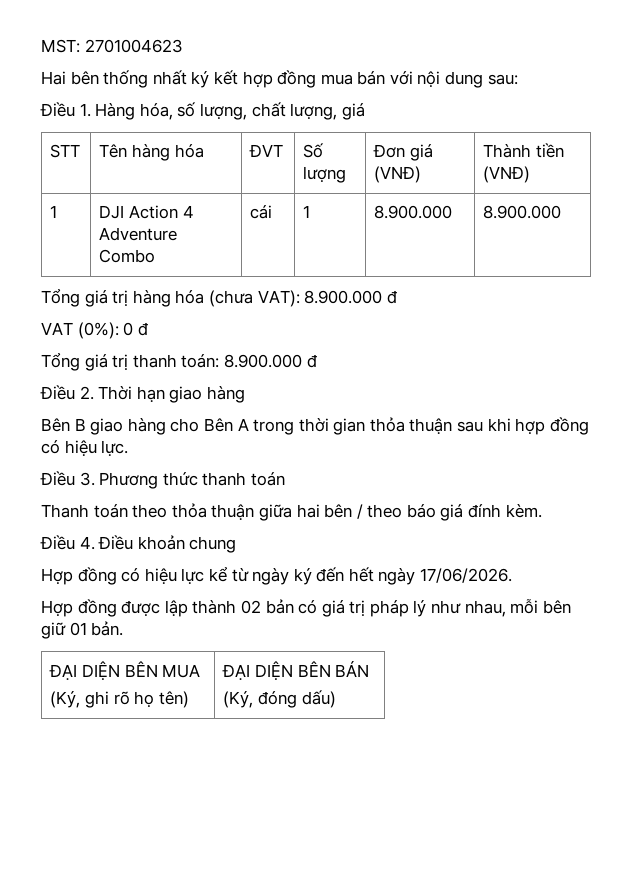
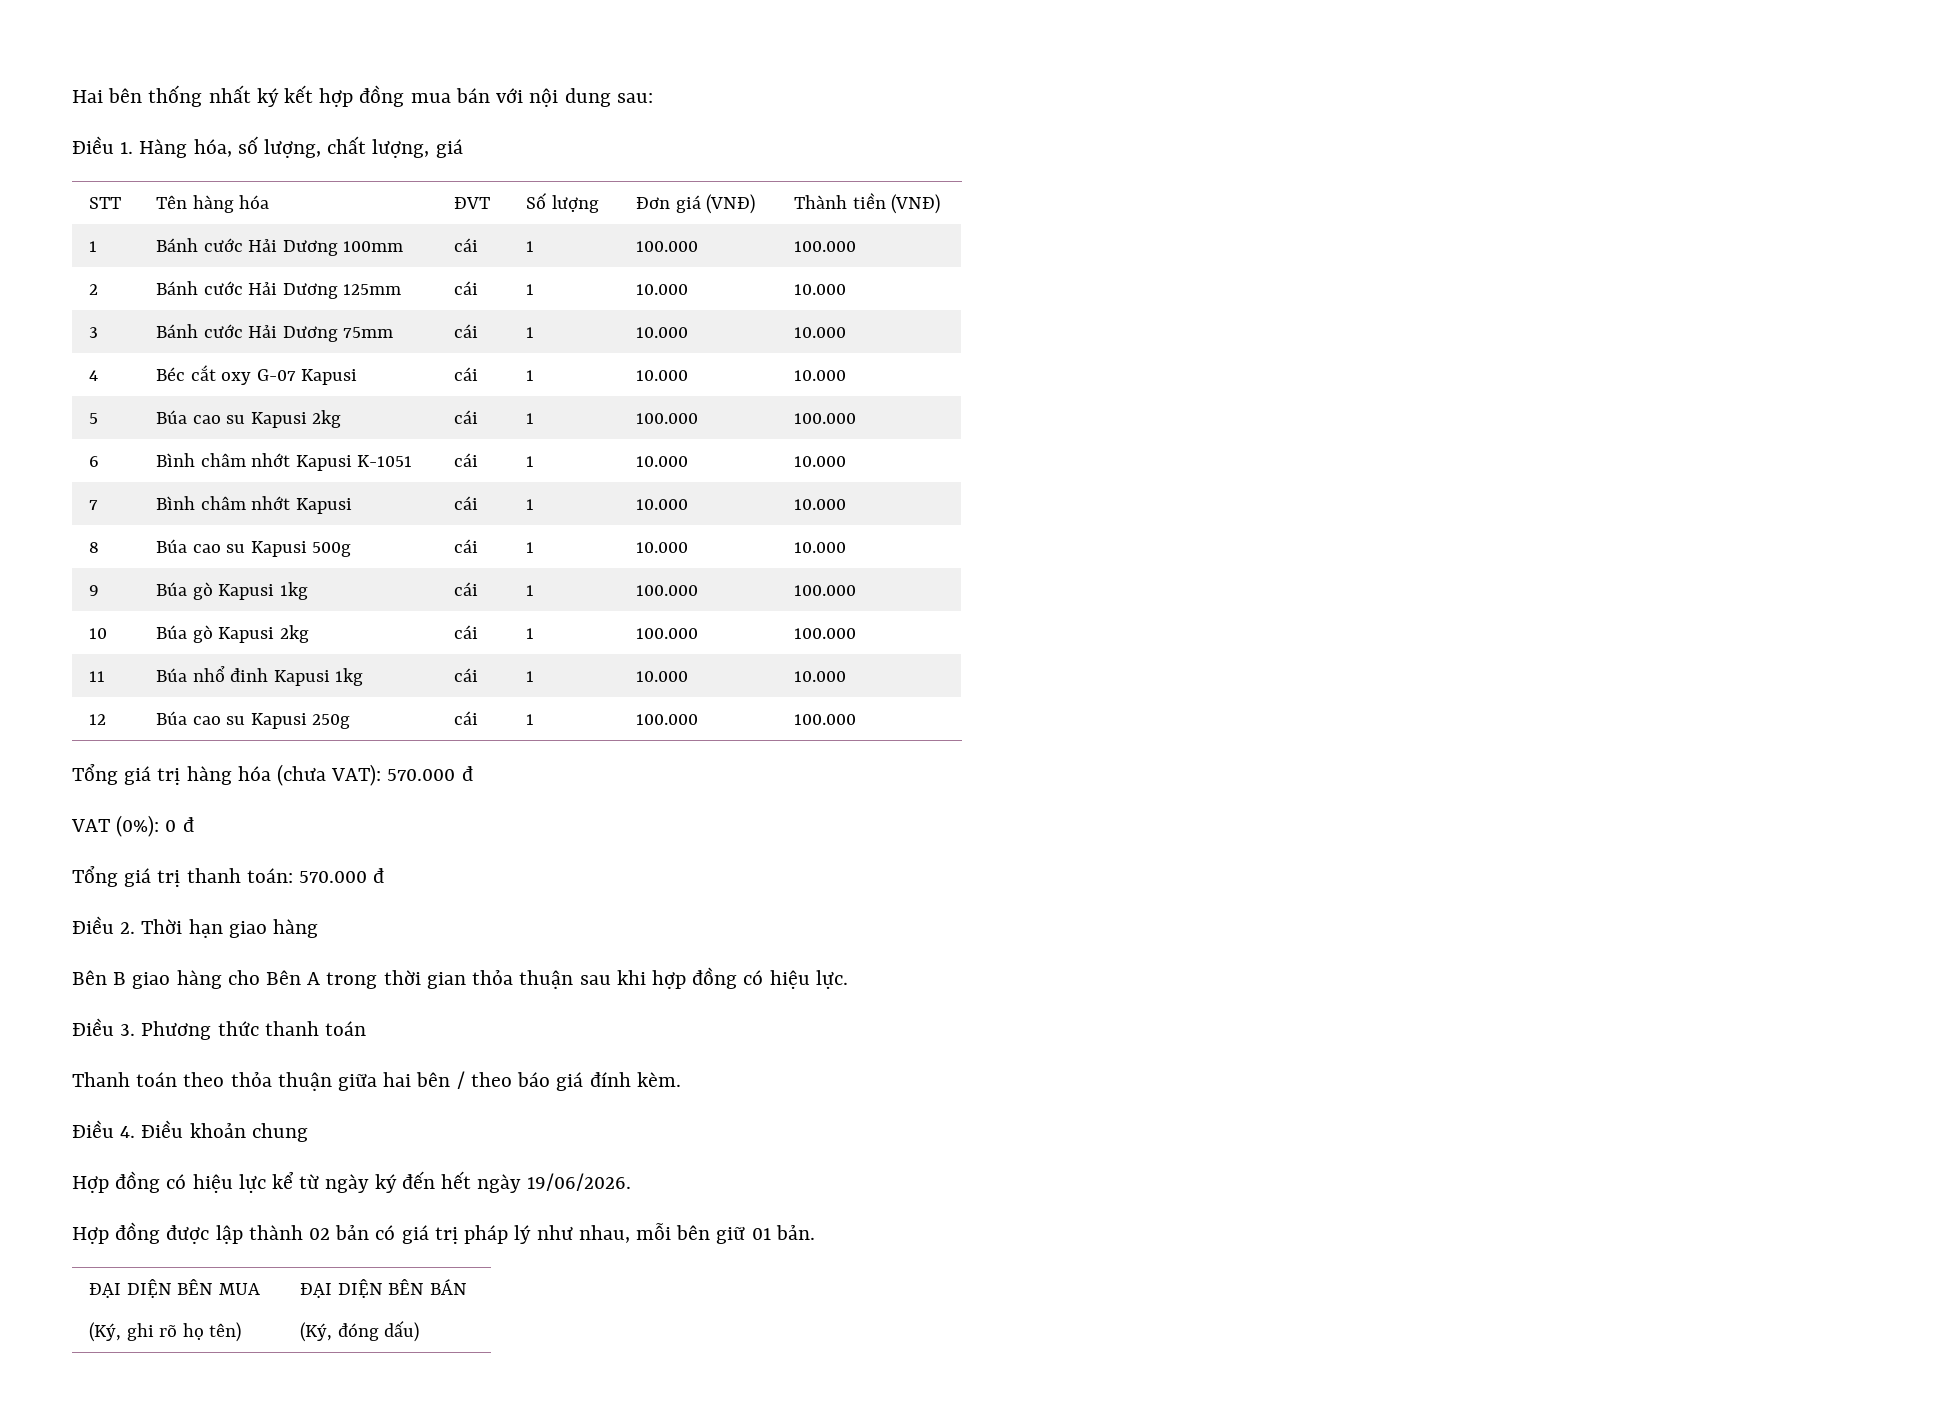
[41,39,183,53] MST: 2701004623 // -> (72, 96) none
[99,205,194,219] [99,227,178,241] [99,249,156,263] [250,205,273,219] [303,205,311,218] [374,205,453,219] [483,205,562,219] DJI Action 4 Adventure Combo | cái | 1 | 8.900.000 | 8.900.000 -> [156,238,404,256] [454,238,479,252] [526,241,535,252] [636,241,699,252] [794,241,857,252] [89,284,99,295] [156,281,402,299] [454,281,479,295] [526,284,535,295] [636,284,689,295] [794,284,847,295] [89,327,99,338] [156,324,394,342] [454,324,479,338] [526,327,535,338] [636,327,689,338] [794,327,847,338] [89,370,99,381] [156,365,358,385] [454,367,479,381] [526,370,535,381] [636,370,689,381] [794,370,847,381] [89,413,99,424] [156,410,342,428] [454,410,479,424] [526,413,535,424] [636,413,699,424] [794,413,857,424] [89,456,100,467] [156,453,413,471] [454,453,479,467] [526,456,535,467] [636,456,689,467] [794,456,847,467] [89,500,99,510] [156,496,352,514] [454,496,479,510] [526,499,535,510] [636,499,689,510] [794,499,847,510] [89,542,100,553] [156,539,352,557] [454,539,479,553] [526,542,535,553] [636,542,689,553] [794,542,847,553] [89,585,100,596] [156,582,308,600] [454,582,479,596] [526,585,535,596] [636,585,699,596] [794,585,857,596] [89,628,108,639] [156,625,309,643] [454,625,479,639] [526,628,535,639] [636,628,699,639] [794,628,857,639] [89,671,106,682] [156,666,364,686] [454,668,479,682] [526,671,535,682] [636,671,689,682] [794,671,847,682] [89,714,107,725] [156,711,351,729] [454,711,479,725] [526,714,535,725] [636,714,699,725] [794,714,857,725] Bánh cước Hải Dương 100mm | cái | 1 | 100.000 | 100.000 // 2 | Bánh cước Hải Dương 125mm | cái | 1 | 10.000 | 10.000 // 3 | Bánh cước Hải Dương 75mm | cái | 1 | 10.000 | 10.000 // 4 | Béc cắt oxy G-07 Kapusi | cái | 1 | 10.000 | 10.000 // 5 | Búa cao su Kapusi 2kg | cái | 1 | 100.000 | 100.000 // 6 | Bình châm nhớt Kapusi K-1051 | cái | 1 | 10.000 | 10.000 // 7 | Bình châm nhớt Kapusi | cái | 1 | 10.000 | 10.000 // 8 | Búa cao su Kapusi 500g | cái | 1 | 10.000 | 10.000 // 9 | Búa gò Kapusi 1kg | cái | 1 | 100.000 | 100.000 // 10 | Búa gò Kapusi 2kg | cái | 1 | 100.000 | 100.000 // 11 | Búa nhổ đinh Kapusi 1kg | cái | 1 | 10.000 | 10.000 // 12 | Búa cao su Kapusi 250g | cái | 1 | 100.000 | 100.000
[304,290,383,304] 8.900.000 -> [387,769,456,781] 570.000
[223,354,302,368] 8.900.000 -> [299,871,368,883] 570.000
[420,568,513,583] 17/06/2026. -> [526,1173,631,1191] 19/06/2026.

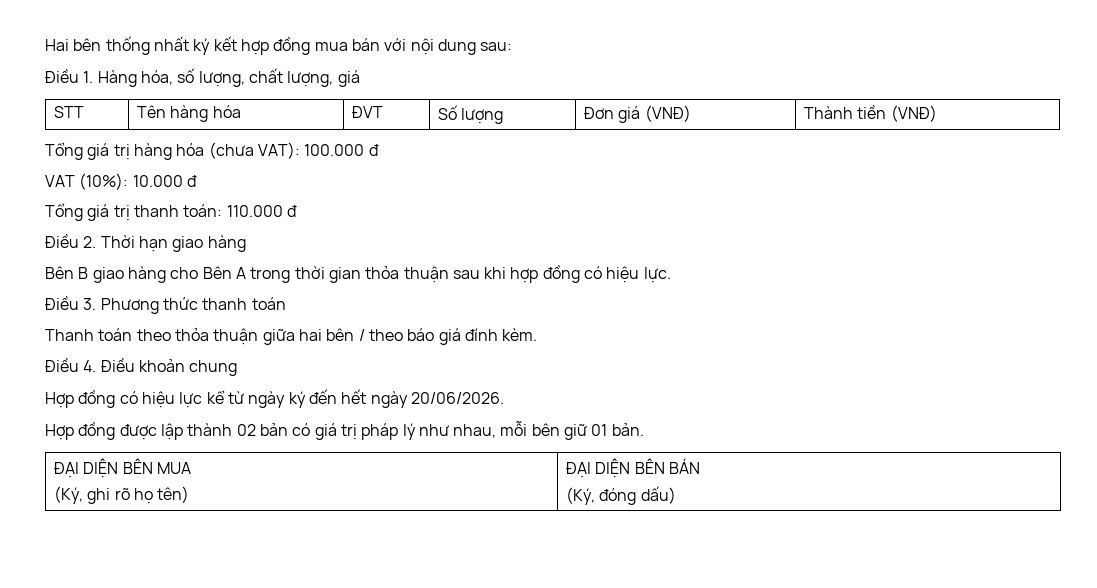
[89,241,98,252] [156,238,404,256] [454,238,479,252] [526,241,535,252] [636,241,699,252] [794,241,857,252] [89,284,99,295] [156,281,402,299] [454,281,479,295] [526,284,535,295] [636,284,689,295] [794,284,847,295] [89,327,99,338] [156,324,394,342] [454,324,479,338] [526,327,535,338] [636,327,689,338] [794,327,847,338] [89,370,99,381] [156,365,358,385] [454,367,479,381] [526,370,535,381] [636,370,689,381] [794,370,847,381] [89,413,99,424] [156,410,342,428] [454,410,479,424] [526,413,535,424] [636,413,699,424] [794,413,857,424] [89,456,100,467] [156,453,413,471] [454,453,479,467] [526,456,535,467] [636,456,689,467] [794,456,847,467] [89,500,99,510] [156,496,352,514] [454,496,479,510] [526,499,535,510] [636,499,689,510] [794,499,847,510] [89,542,100,553] [156,539,352,557] [454,539,479,553] [526,542,535,553] [636,542,689,553] [794,542,847,553] [89,585,100,596] [156,582,308,600] [454,582,479,596] [526,585,535,596] [636,585,699,596] [794,585,857,596] [89,628,108,639] [156,625,309,643] [454,625,479,639] [526,628,535,639] [636,628,699,639] [794,628,857,639] [89,671,106,682] [156,666,364,686] [454,668,479,682] [526,671,535,682] [636,671,689,682] [794,671,847,682] [89,714,107,725] [156,711,351,729] [454,711,479,725] [526,714,535,725] [636,714,699,725] [794,714,857,725] // 1 | Bánh cước Hải Dương 100mm | cái | 1 | 100.000 | 100.000 // 2 | Bánh cước Hải Dương 125mm | cái | 1 | 10.000 | 10.000 // 3 | Bánh cước Hải Dương 75mm | cái | 1 | 10.000 | 10.000 // 4 | Béc cắt oxy G-07 Kapusi | cái | 1 | 10.000 | 10.000 // 5 | Búa cao su Kapusi 2kg | cái | 1 | 100.000 | 100.000 // 6 | Bình châm nhớt Kapusi K-1051 | cái | 1 | 10.000 | 10.000 // 7 | Bình châm nhớt Kapusi | cái | 1 | 10.000 | 10.000 // 8 | Búa cao su Kapusi 500g | cái | 1 | 10.000 | 10.000 // 9 | Búa gò Kapusi 1kg | cái | 1 | 100.000 | 100.000 // 10 | Búa gò Kapusi 2kg | cái | 1 | 100.000 | 100.000 // 11 | Búa nhổ đinh Kapusi 1kg | cái | 1 | 10.000 | 10.000 // 12 | Búa cao su Kapusi 250g | cái | 1 | 100.000 | 100.000 -> (937, 113) none
[387,769,456,781] 570.000 -> [304,144,365,156] 100.000
[116,815,177,837] (0%): 0 -> [79,173,183,190] (10%): 10.000
[299,871,368,883] 570.000 -> [226,205,283,217] 110.000
[526,1173,631,1191] 19/06/2026. -> [410,392,504,404] 20/06/2026.

